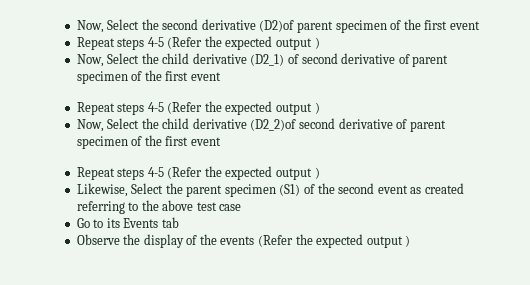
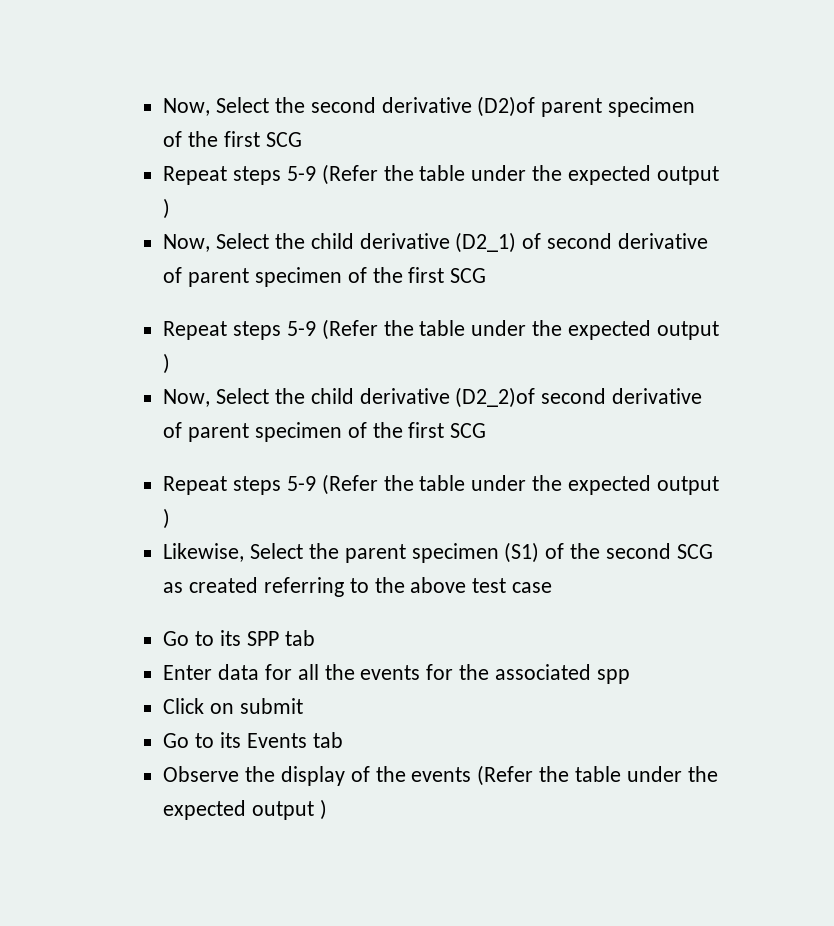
[449,21,480,30] [76,36,222,50] event // Repeat steps 4-5 (Refer the -> [265,132,302,147] [163,164,563,185] SCG // Repeat steps 5-9 (Refer the table under the
[190,72,221,81] [76,101,222,115] event // Repeat steps 4-5 (Refer the -> [450,268,487,283] [163,319,563,340] SCG // Repeat steps 5-9 (Refer the table under the
[190,137,221,146] [76,166,222,180] event // Repeat steps 4-5 (Refer the -> [450,423,487,438] [163,474,563,495] SCG // Repeat steps 5-9 (Refer the table under the
[377,185,408,194] event -> [676,544,713,559] SCG
(242, 207) none -> [163,630,315,646] [163,664,630,684] [163,698,304,714] // Go to its SPP tab // Enter data for all the events for the associated spp // Click on submit
(313, 239) none -> [574,766,718,782] table under the

